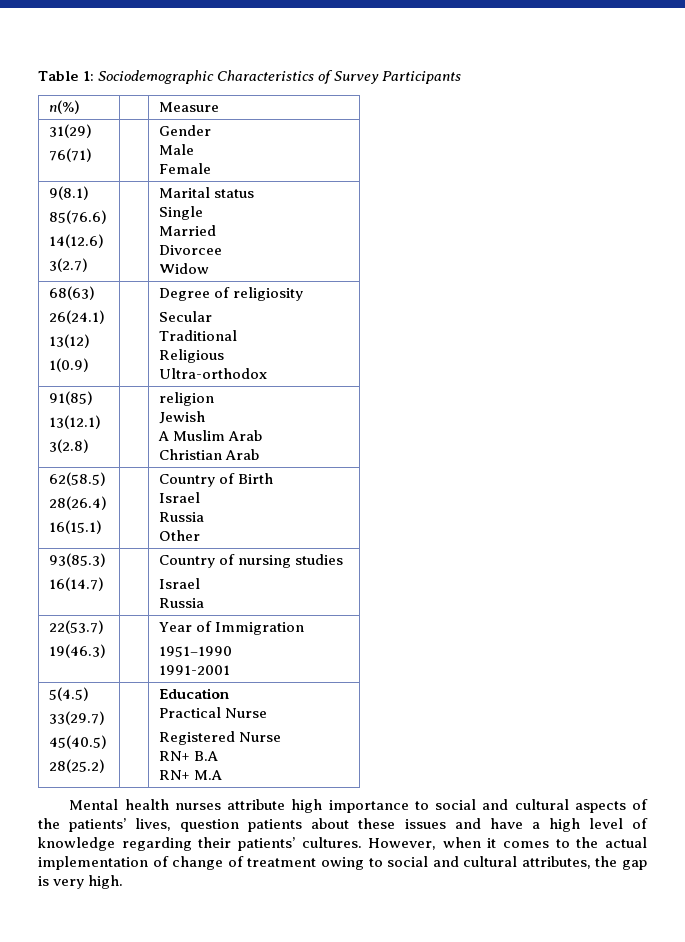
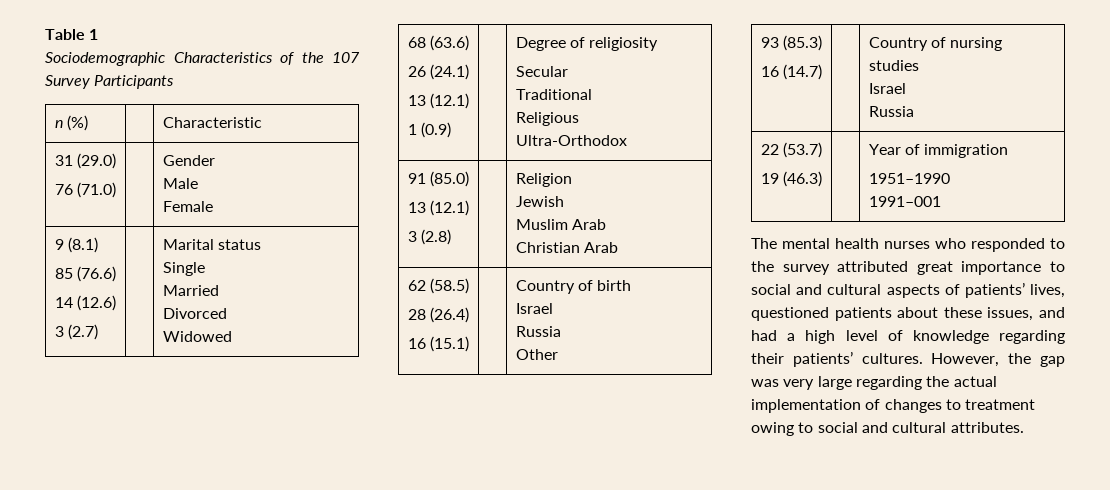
[83,71,95,81] 1: -> [89,29,99,40] 1 //
(334, 77) none -> [301,52,360,63] the 107
[49,100,81,114] [159,102,220,112] [49,124,93,138] [49,148,93,162] [159,125,212,136] [159,144,195,155] [159,163,212,174] [49,186,90,200] [49,210,108,224] [49,234,105,248] [49,258,89,272] [159,187,255,198] [159,206,204,220] [159,225,217,236] [159,245,223,255] [159,263,210,274] [49,286,96,300] [49,310,106,324] [49,334,91,348] [49,358,90,372] n(%) | | Measure // 31(29) // 76(71) | | Gender // Male // Female // 9(8.1) // 85(76.6) // 14(12.6) // 3(2.7) | | Marital status // Single // Married // Divorcee // Widow // 68(63) // 26(24.1) // 13(12) // 1(0.9) -> [54,115,89,131] [162,117,262,128] [54,153,117,169] [54,182,117,198] [162,155,215,166] [162,178,198,189] [162,201,213,212] [54,237,99,253] [54,266,117,282] [54,295,117,311] [54,324,99,340] [162,239,262,250] [162,262,205,276] [162,285,219,296] [162,308,227,319] [162,331,232,342] [407,35,470,51] [407,64,470,80] [407,93,470,109] [407,122,452,138] n (%) | | Characteristic // 31 (29.0) // 76 (71.0) | | Gender // Male // Female // 9 (8.1) // 85 (76.6) // 14 (12.6) // 3 (2.7) | | Marital status // Single // Married // Divorced // Widowed // 68 (63.6) // 26 (24.1) // 13 (12.1) // 1 (0.9)
[159,368,268,379] [49,391,94,405] [49,415,102,429] [49,439,90,453] [159,392,215,406] Ultra-orthodox // 91(85) // 13(12.1) // 3(2.8) | | religion -> [515,135,627,146] [407,171,470,187] [407,200,470,216] [407,229,452,245] [515,173,572,187] Ultra-Orthodox // 91 (85.0) // 13 (12.1) // 3 (2.8) | | Religion
[158,431,170,441] A -> (564, 201) none
[49,472,107,486] [49,496,108,510] [49,520,103,534] [159,473,274,487] 62(58.5) // 28(26.4) // 16(15.1) | | Country of Birth -> [407,278,470,294] [407,307,470,323] [407,336,470,352] [515,280,632,294] 62 (58.5) // 28 (26.4) // 16 (15.1) | | Country of birth
[49,553,107,567] [49,577,105,591] 93(85.3) // 16(14.7) -> [760,35,823,51] [760,64,823,80] 93 (85.3) // 16 (14.7)
[49,620,105,634] [49,644,107,658] 22(53.7) // 19(46.3) -> [760,142,823,158] [760,171,823,187] 22 (53.7) // 19 (46.3)
[215,622,305,635] Immigration -> [924,144,1009,158] immigration
[159,665,231,675] [49,687,90,701] [49,711,106,725] [49,735,108,749] [49,759,106,773] [159,688,230,699] [159,707,268,718] [159,731,282,745] [159,751,219,761] [159,770,223,780] [69,799,323,813] 1991-2001 // 5(4.5) // 33(29.7) // 45(40.5) // 28(25.2) | | Education // Practical Nurse // Registered Nurse // RN+ B.A // RN+ M.A // Mental health nurses attribute high -> [868,196,941,207] [751,238,1065,252] [751,261,953,275] 1991–001 // The mental health nurses who responded to the survey attributed great
[38,818,60,829] the -> (960, 289) none
[180,819,240,832] question -> [751,307,829,321] questioned
[404,818,523,829] issues and have -> [987,307,1065,321] [751,330,777,341] issues, and had
[442,837,570,848] when it comes to -> [1008,353,1065,367] [751,376,922,390] the gap was very large regarding
[172,856,244,870] change of -> [884,399,961,413] changes to
[521,856,647,870] [38,875,124,889] attributes, the gap is very high. -> [950,422,1024,433] attributes.

